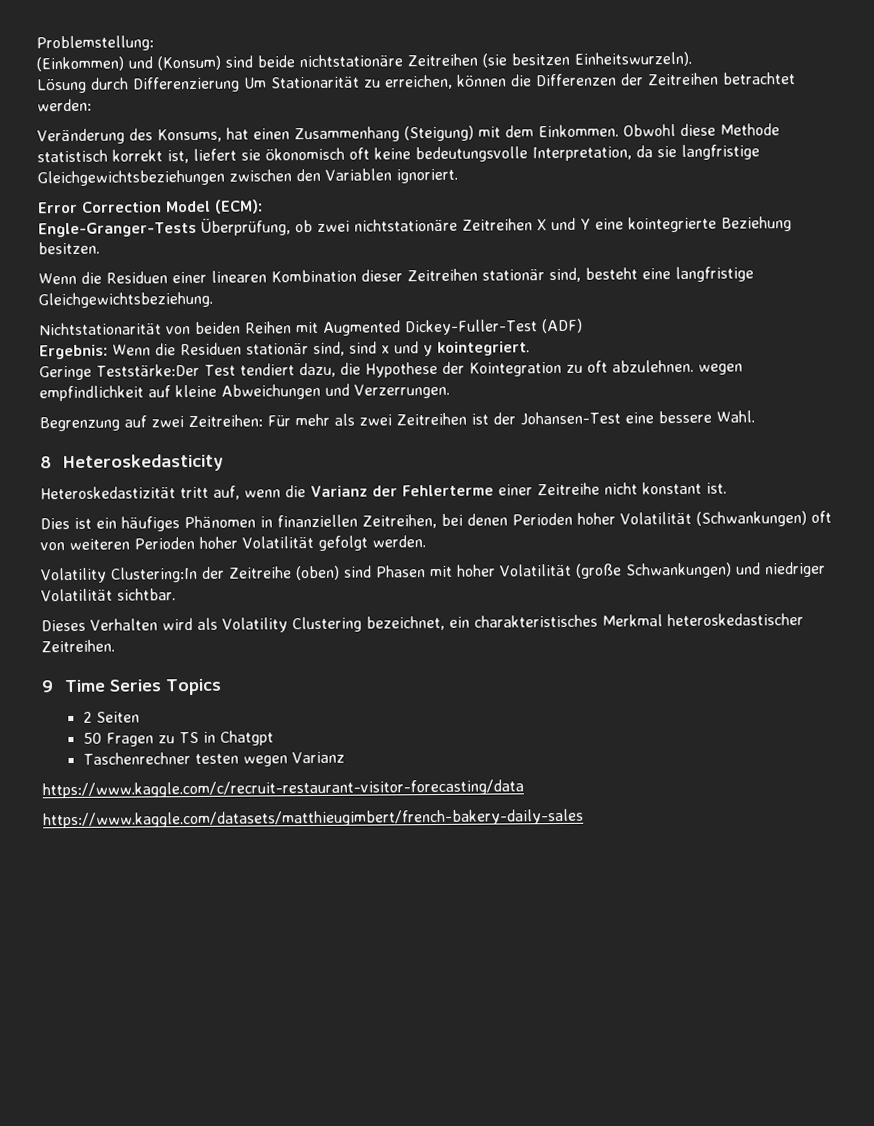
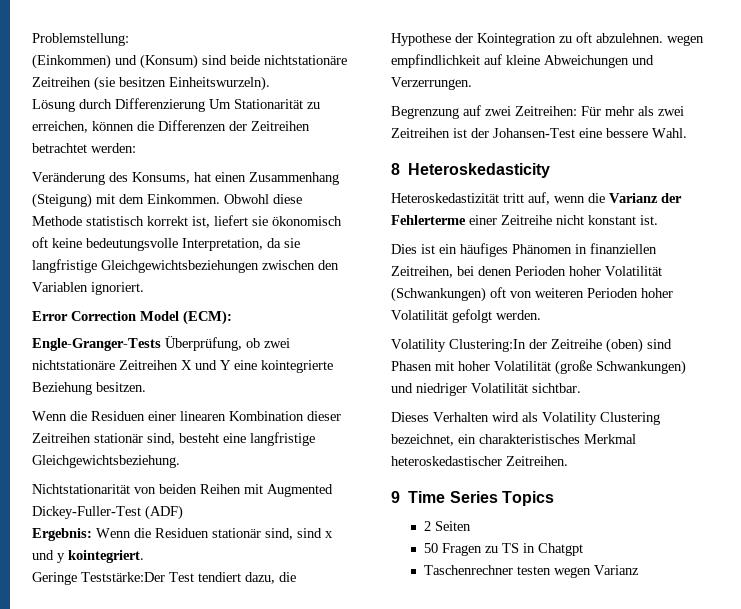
[42,779,524,799] [43,808,584,829] // https://www.kaggle.com/c/recruit-restaurant-visitor-forecasting/data // https://www.kaggle.com/datasets/matthieugimbert/french-bakery-daily-sales -> (640, 570) none

